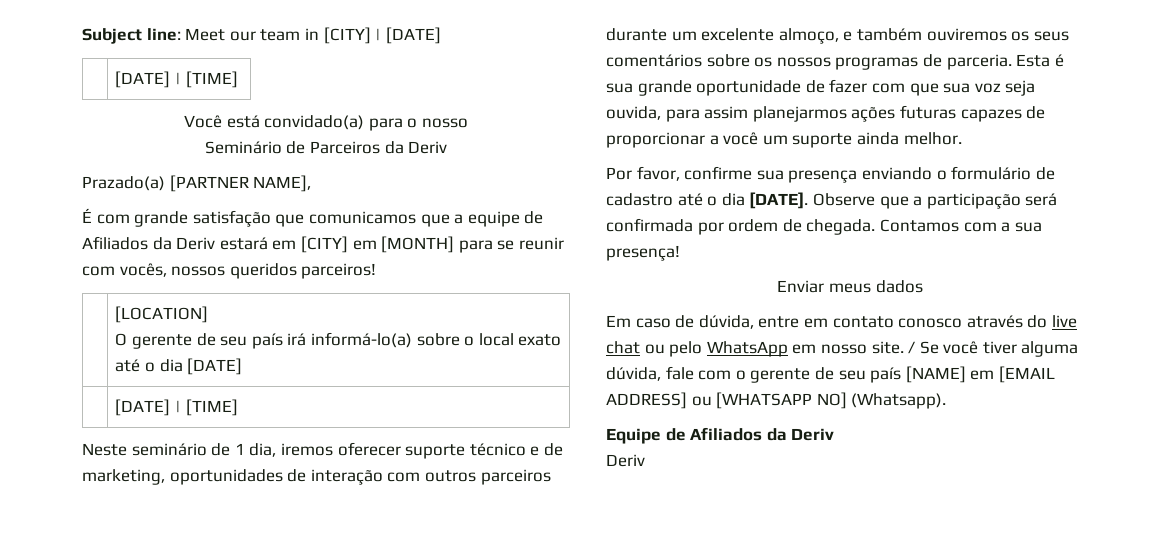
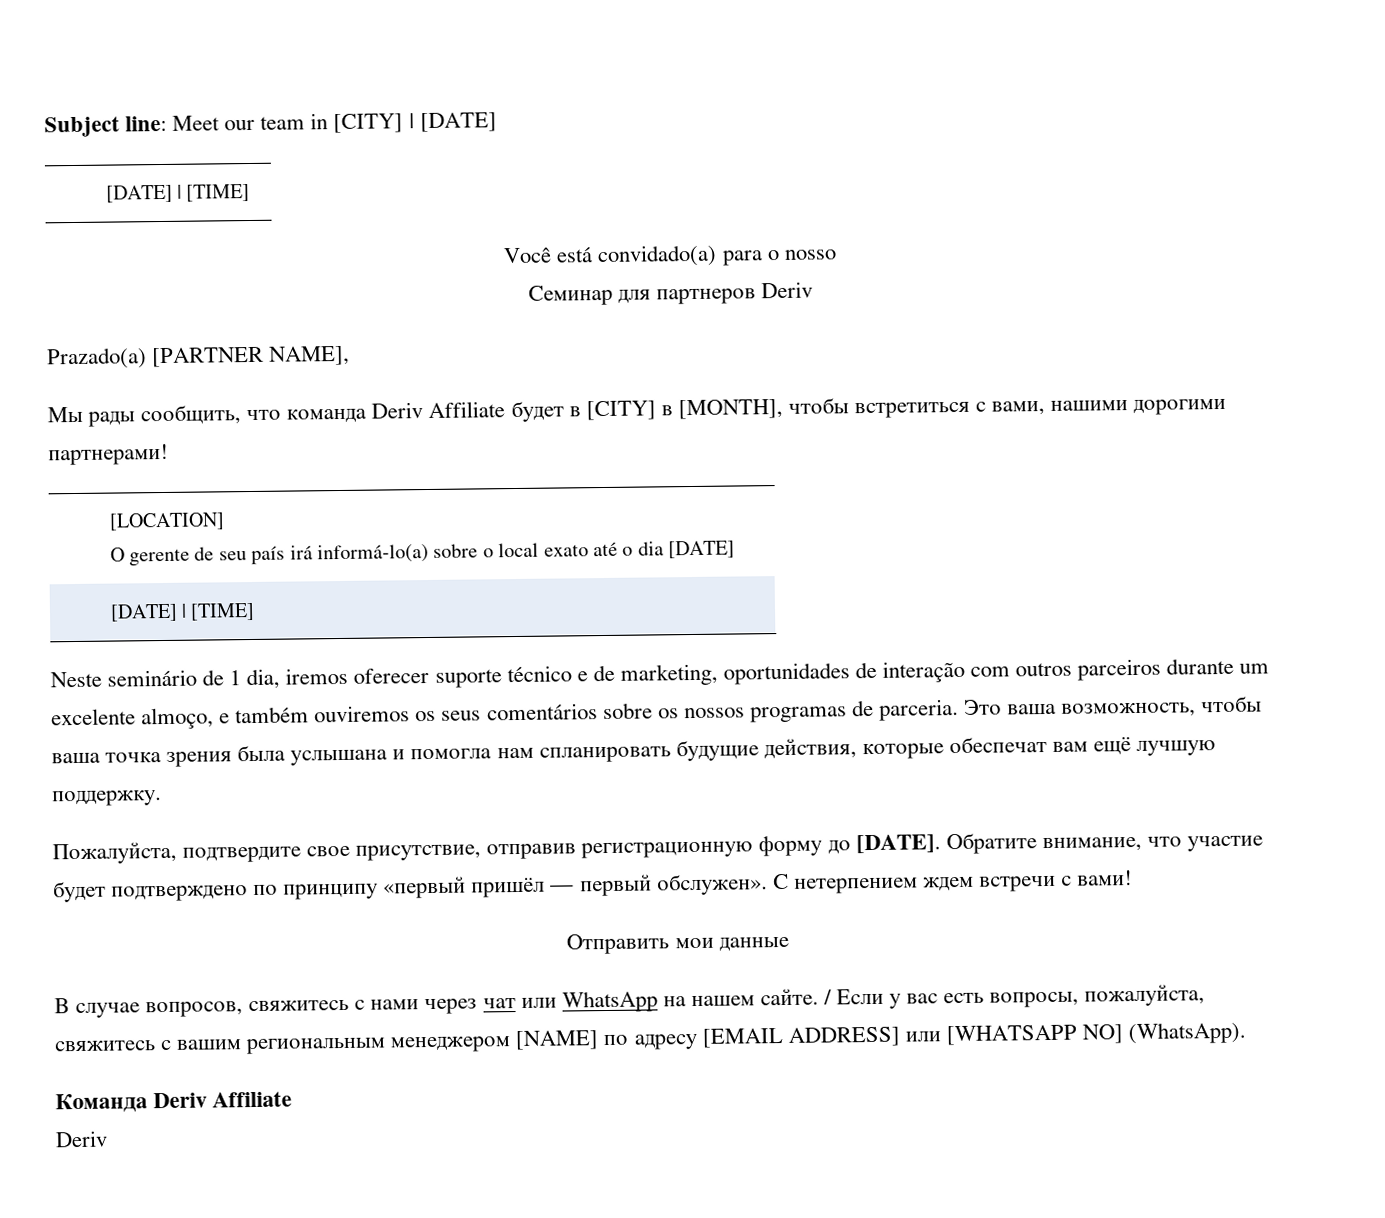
[204,141,404,154] Seminário de Parceiros da -> [527,284,757,306] Семинар для партнеров
[82,208,544,227] [82,236,564,253] [82,263,377,279] É com grande satisfação que comunicamos que a equipe de Afiliados da Deriv estará em [CITY] em [MONTH] para se reunir com vocês, nossos queridos parceiros! -> [47,397,1227,427] [48,443,169,466] Мы рады сообщить, что команда Deriv Affiliate будет в [CITY] в [MONTH], чтобы встретиться с вами, нашими дорогими партнерами!
[1016,54,1064,67] [606,79,1036,96] [606,105,1046,122] [606,132,962,148] [606,166,1055,183] [606,192,1058,209] [606,218,1042,235] [606,245,680,261] [777,280,923,293] [606,315,1077,329] [606,341,1079,357] [606,366,995,383] Esta é sua grande oportunidade de fazer com que sua voz seja ouvida, para assim planejarmos ações futuras capazes de proporcionar a você um suporte ainda melhor. // Por favor, confirme sua presença enviando o formulário de cadastro até o dia [DATE]. Observe que a participação será confirmada por ordem de chegada. Contamos com a sua presença! // Enviar meus dados // Em caso de dúvida, entre em contato conosco através do live chat ou pelo WhatsApp em nosso site. / Se você tiver alguma dúvida, fale com o gerente de seu país [NAME] em -> [964,695,1263,718] [51,735,1217,767] [52,790,162,807] [52,832,1263,865] [53,870,1134,903] [566,933,789,955] [54,984,1206,1019] [54,1030,697,1055] Это ваша возможность, чтобы ваша точка зрения была услышана и помогла нам спланировать будущие действия, которые обеспечат вам ещё лучшую поддержку. // Пожалуйста, подтвердите свое присутствие, отправив регистрационную форму до [DATE]. Обратите внимание, что участие будет подтверждено по принципу «первый пришёл — первый обслужен». С нетерпением ждем встречи с вами! // Отправить мои данные // В случае вопросов, свяжитесь с нами через чат или WhatsApp на нашем сайте. / Если у вас есть вопросы, пожалуйста, свяжитесь с вашим региональным менеджером [NAME] по адресу
[691,396,712,406] ou -> [904,1031,941,1042] или
[851,393,947,409] [606,427,835,444] (Whatsapp). // Equipe de Afiliados da Deriv -> [1127,1021,1246,1045] [55,1091,293,1114] (WhatsApp). // Команда Deriv Affiliate

